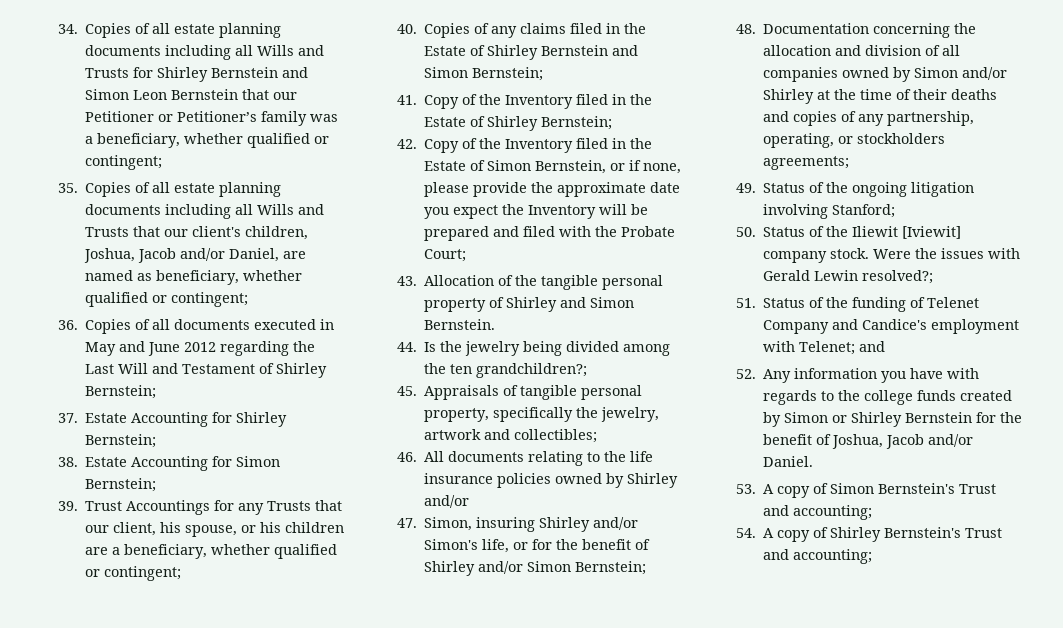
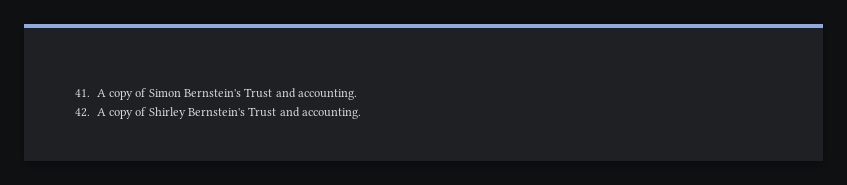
[57,23,282,38] [85,45,325,60] [85,67,309,82] [85,89,298,100] [85,111,339,126] [85,133,330,148] [85,155,163,170] [57,182,282,197] [85,204,325,219] [85,226,309,240] [84,248,307,263] [85,270,303,285] [85,292,249,307] [57,319,335,334] [85,341,316,356] [85,363,328,378] [85,385,157,399] [57,412,288,427] [85,434,157,448] [57,456,281,471] [85,478,157,492] [57,500,343,515] [85,522,345,537] [85,544,338,559] [85,566,182,581] [396,23,647,38] [424,45,639,60] [424,67,544,81] [396,94,653,109] [424,116,613,131] [396,138,653,153] [424,160,682,174] [424,182,681,197] [424,204,649,219] [424,226,676,241] [424,249,467,262] [396,275,664,290] [424,297,635,312] [424,319,496,330] [396,341,671,356] [424,363,588,378] [396,385,643,400] [424,407,660,422] [424,429,598,443] [396,451,654,466] [424,473,679,488] [424,495,470,508] [396,517,639,532] [424,539,651,553] [424,561,647,576] [735,23,977,38] [763,45,961,56] [763,67,1008,82] [763,89,998,104] [763,111,975,126] [763,133,946,148] [763,156,850,170] [735,182,975,197] [763,204,896,219] [735,226,962,239] [763,248,1021,263] [763,270,934,284] [735,297,980,312] [763,319,1020,334] [763,341,886,355] [735,368,980,383] [763,390,1013,405] [763,412,1023,427] [763,434,974,449] [763,456,814,467] [735,484,756,494] 34. Copies of all estate planning documents including all Wills and Trusts for Shirley Bernstein and Simon Leon Bernstein that our Petitioner or Petitioner’s family was a beneficiary, whether qualified or contingent; // 35. Copies of all estate planning documents including all Wills and Trusts that our client's children, Joshua, Jacob and/or Daniel, are named as beneficiary, whether qualified or contingent; // 36. Copies of all documents executed in May and June 2012 regarding the Last Will and Testament of Shirley Bernstein; // 37. Estate Accounting for Shirley Bernstein; // 38. Estate Accounting for Simon Bernstein; // 39. Trust Accountings for any Trusts that our client, his spouse, or his children are a beneficiary, whether qualified or contingent; // 40. Copies of any claims filed in the Estate of Shirley Bernstein and Simon Bernstein; // 41. Copy of the Inventory filed in the Estate of Shirley Bernstein; // 42. Copy of the Inventory filed in the Estate of Simon Bernstein, or if none, please provide the approximate date you expect the Inventory will be prepared and filed with the Probate Court; // 43. Allocation of the tangible personal property of Shirley and Simon Bernstein. // 44. Is the jewelry being divided among the ten grandchildren?; // 45. Appraisals of tangible personal property, specifically the jewelry, artwork and collectibles; // 46. All documents relating to the life insurance policies owned by Shirley and/or // 47. Simon, insuring Shirley and/or Simon's life, or for the benefit of Shirley and/or Simon Bernstein; // 48. Documentation concerning the allocation and division of all companies owned by Simon and/or Shirley at the time of their deaths and copies of any partnership, operating, or stockholders agreements; // 49. Status of the ongoing litigation involving Stanford; // 50. Status of the Iliewit [Iviewit] company stock. Were the issues with Gerald Lewin resolved?; // 51. Status of the funding of Telenet Company and Candice's employment with Telenet; and // 52. Any information you have with regards to the college funds created by Simon or Shirley Bernstein for the benefit of Joshua, Jacob and/or Daniel. // 53. -> [75,89,91,97] 41.
[793,505,873,520] [735,528,756,538] accounting; // 54. -> [298,89,358,100] [75,108,91,117] accounting. // 42.
[793,549,873,564] accounting; -> [302,108,362,119] accounting.

